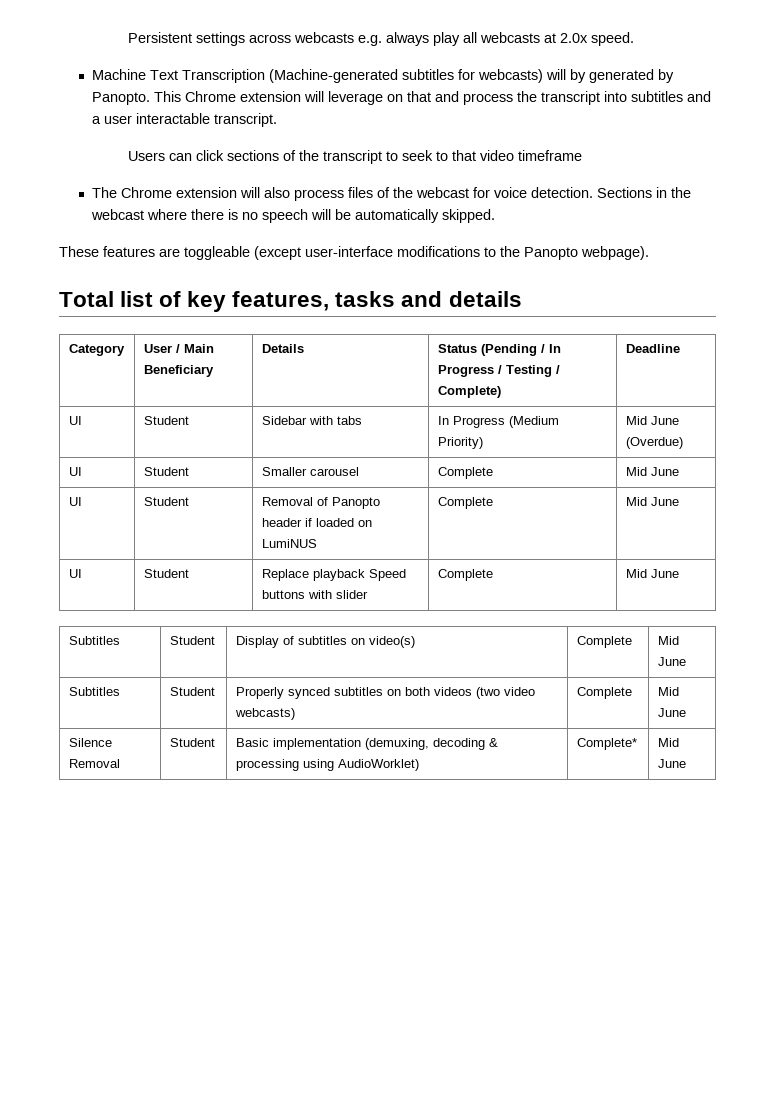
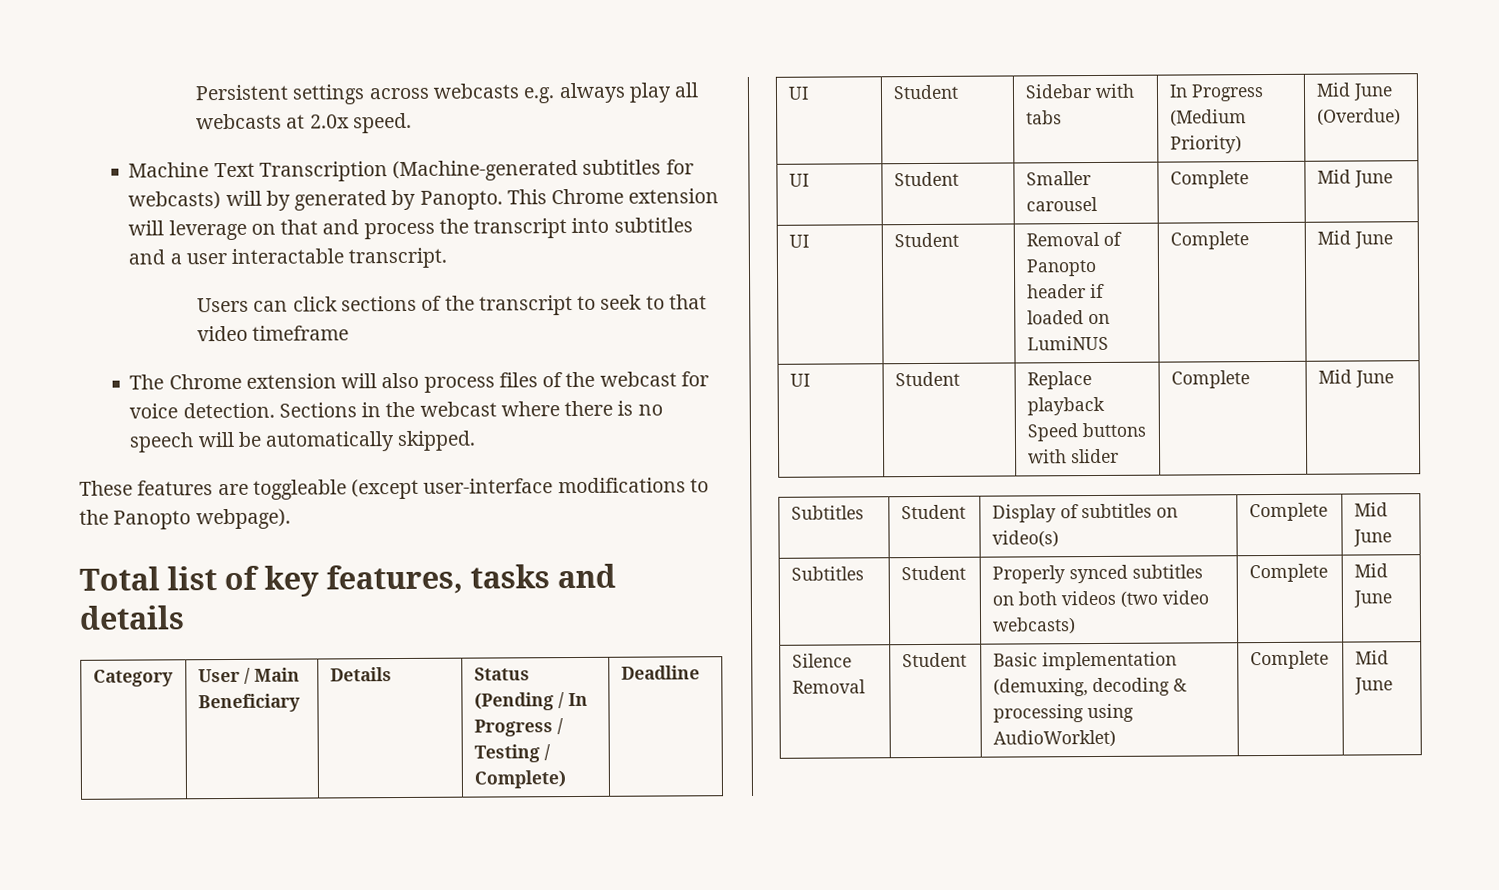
[576,738,637,750] Complete* -> [1249,650,1329,670] Complete

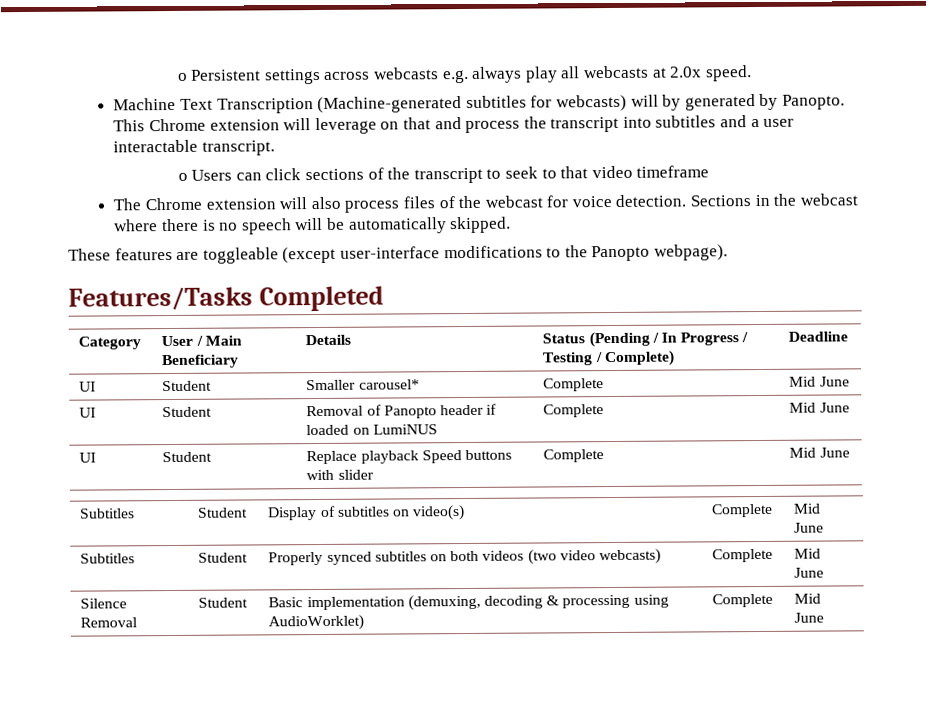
(195, 92) none -> [177,72,188,81] o
(448, 258) none -> [177,172,188,181] o
[79,563,617,597] [79,605,185,630] Total list of key features, tasks and details -> [68,285,384,312] Features/Tasks Completed
[787,86,809,100] [892,84,959,100] [1024,83,1135,99] [1025,110,1062,125] [1168,84,1264,102] [1169,109,1247,127] [1169,135,1242,154] [1315,82,1393,101] [1316,108,1401,126] // UI | Student | Sidebar with tabs | In Progress (Medium Priority) | Mid June (Overdue) -> (849, 336) none
[1025,196,1098,212] carousel -> [358,379,420,390] carousel*

